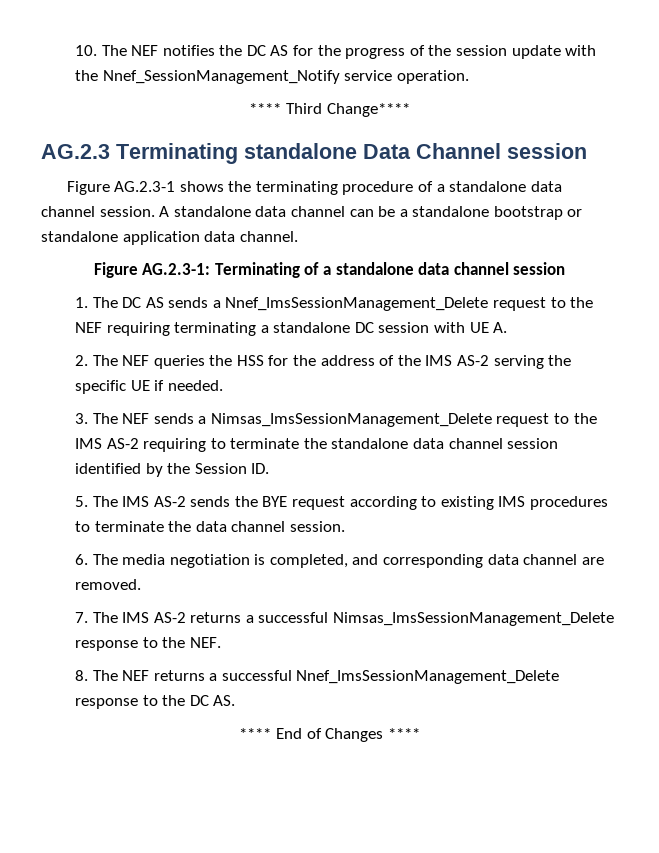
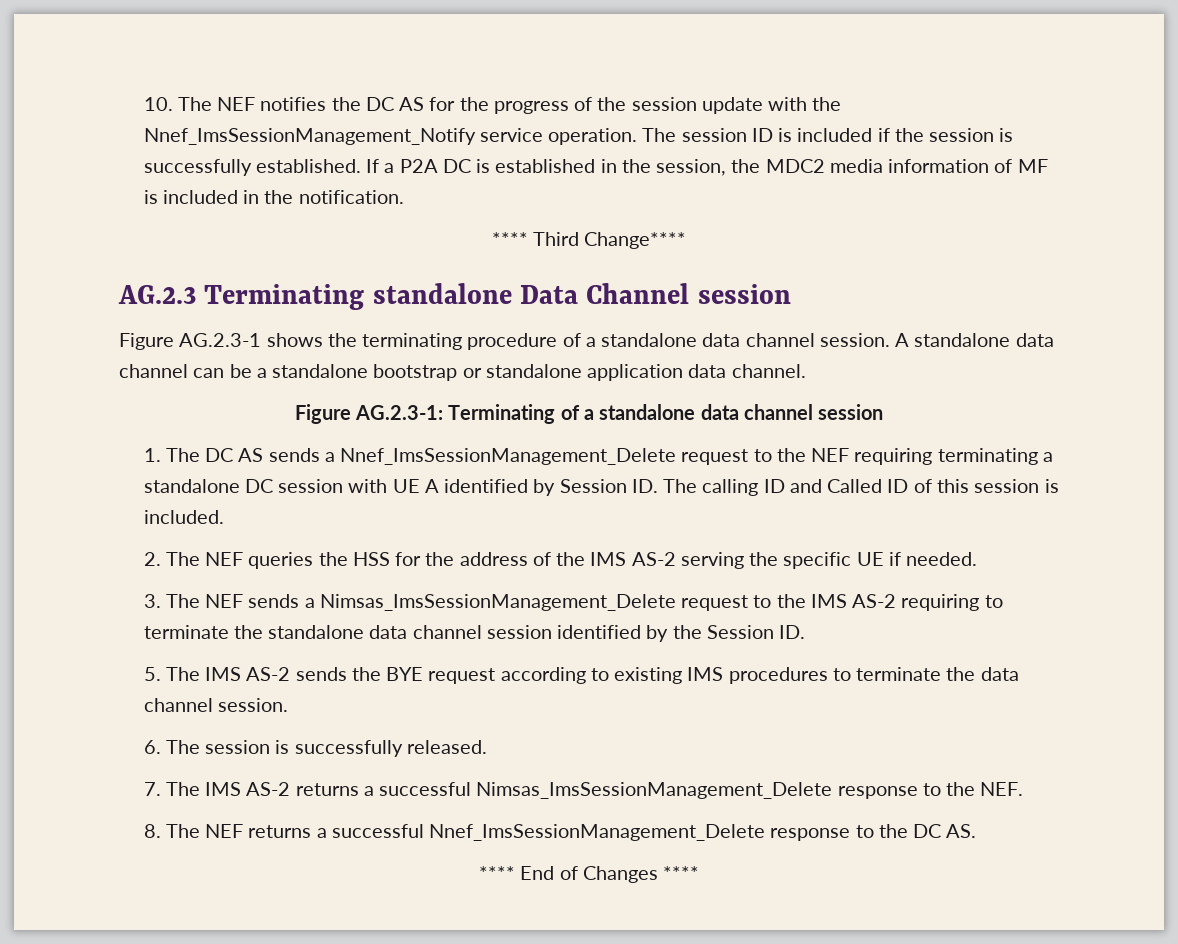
[102,70,340,84] Nnef_SessionManagement_Notify -> [143,128,476,145] Nnef_ImsSessionManagement_Notify
(469, 77) none -> [642,128,1014,142] [143,159,1048,176] [143,190,404,204] The session ID is included if the session is successfully established. If a P2A DC is established in the session, the MDC2 media information of MF is included in the notification.
[493,322,508,333] A. -> [424,479,1059,496] [143,510,224,524] A identified by Session ID. The calling ID and Called ID of this session is included.
[122,554,604,568] [74,579,141,590] media negotiation is completed, and corresponding data channel are removed. -> [205,740,487,757] session is successfully released.

